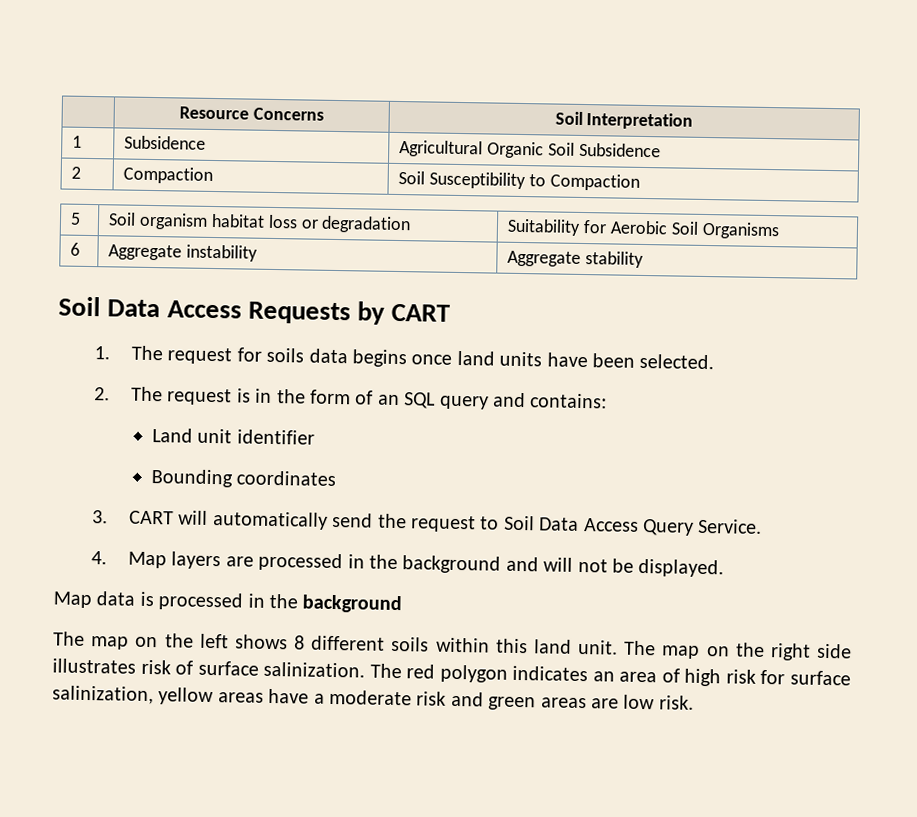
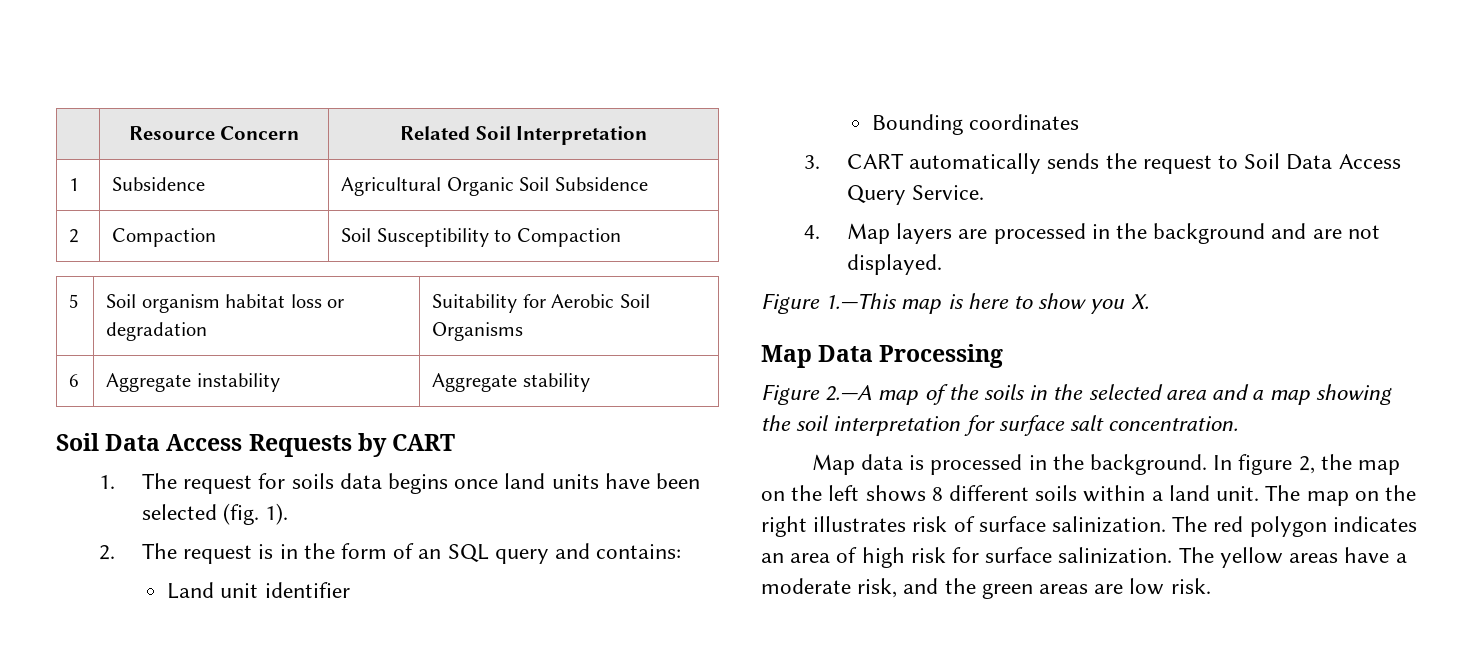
[252,107,324,121] Concerns | -> [220,126,300,140] [399,126,470,140] Concern | Related
[639,353,715,370] selected. -> [141,503,289,525] selected (fig. 1).
[178,510,374,530] will automatically send -> [909,153,1100,174] automatically sends
[543,557,725,578] will not be displayed. -> [1312,225,1380,239] [846,254,942,275] [761,293,1149,314] [761,344,1004,368] [761,384,1392,405] [761,415,1239,436] are not displayed. // Figure 1.—This map is here to show you X. // Map Data Processing // Figure 2.—A map of the soils in the selected area and a map showing the soil interpretation for surface salt concentration.
[302,594,403,614] [53,631,85,646] background // The -> [1089,454,1352,475] background. In figure 2, the
[495,638,528,654] this -> [1151,491,1163,501] a
[816,643,852,659] side -> (807, 526) none
[52,685,154,705] salinization, -> [1058,547,1214,564] salinization. The
[416,691,484,707] risk and -> [857,578,976,598] risk, and the

